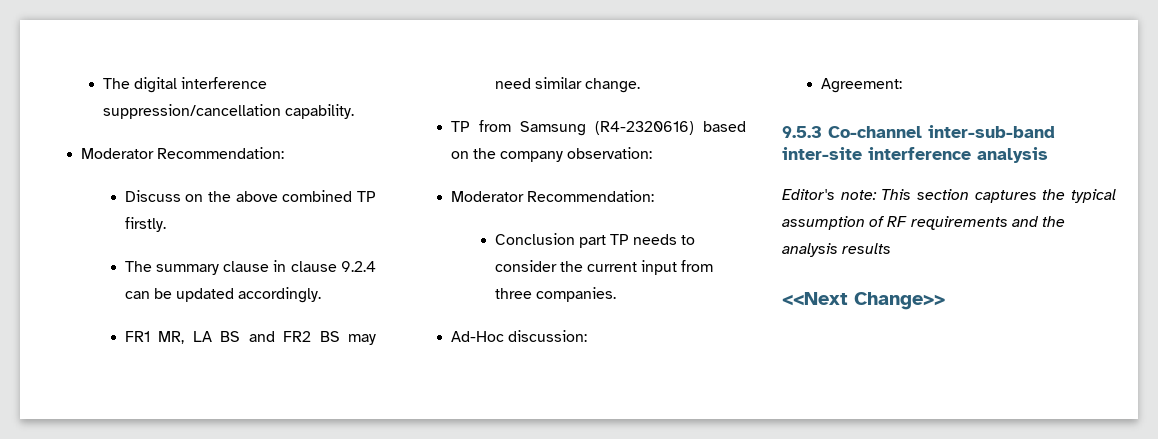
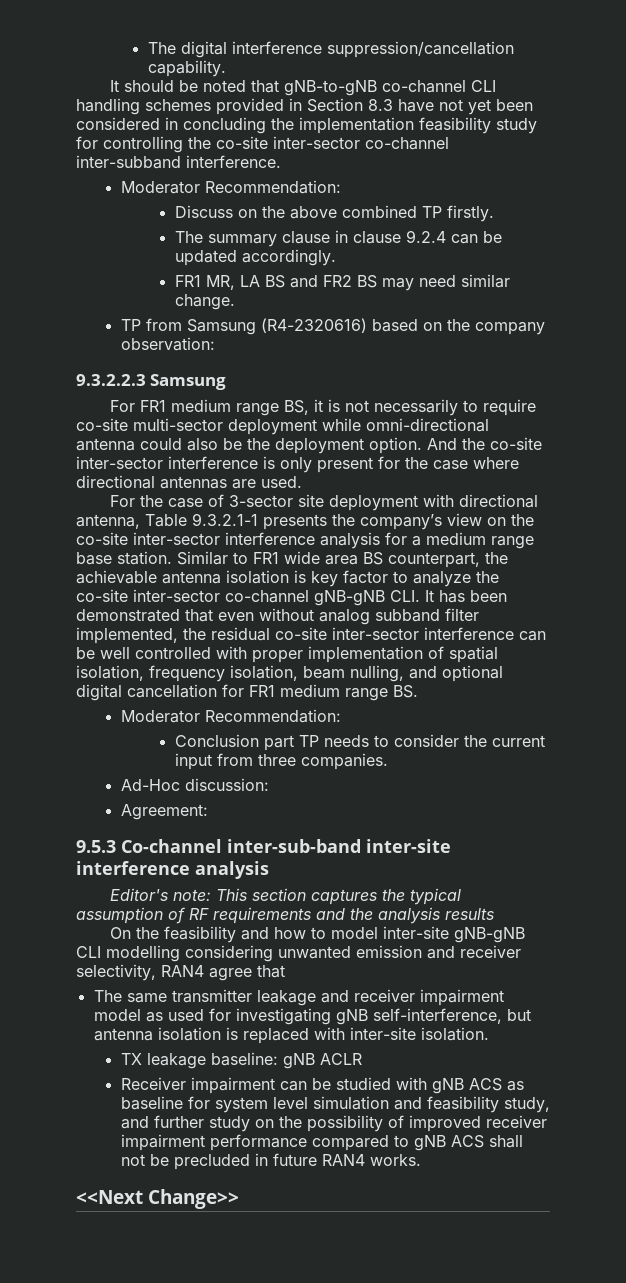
(354, 111) none -> [110,80,497,96] [76,98,533,115] [76,117,537,134] [76,136,449,153] [76,155,281,169] // It should be noted that gNB-to-gNB co-channel CLI handling schemes provided in Section 8.3 have not yet been considered in concluding the implementation feasibility study for controlling the co-site inter-sector co-channel inter-subband interference.
(653, 153) none -> [76,374,227,390] [110,399,537,416] [76,418,489,435] [76,437,542,454] [76,456,519,473] [76,475,302,489] [110,494,539,511] [76,513,534,530] [76,532,534,549] [76,551,508,568] [76,570,499,587] [76,589,507,606] [76,608,479,625] [76,627,546,644] [76,646,498,663] [76,665,503,682] [76,684,418,701] // 9.3.2.2.3 Samsung // For FR1 medium range BS, it is not necessarily to require co-site multi-sector deployment while omni-directional antenna could also be the deployment option. And the co-site inter-sector interference is only present for the case where directional antennas are used. // For the case of 3-sector site deployment with directional antenna, Table 9.3.2.1-1 presents the company’s view on the co-site inter-sector interference analysis for a medium range base station. Similar to FR1 wide area BS counterpart, the achievable antenna isolation is key factor to analyze the co-site inter-sector co-channel gNB-gNB CLI. It has been demonstrated that even without analog subband filter implemented, the residual co-site inter-sector interference can be well controlled with proper implementation of spatial isolation, frequency isolation, beam nulling, and optional digital cancellation for FR1 medium range BS.
(892, 248) none -> [110,926,526,943] [76,945,521,962] [76,964,285,981] [93,989,504,1006] [93,1008,531,1025] [93,1027,489,1044] [120,1052,362,1069] [120,1077,524,1094] [120,1096,550,1113] [120,1115,547,1132] [120,1134,523,1151] [120,1153,421,1170] // On the feasibility and how to model inter-site gNB-gNB CLI modelling considering unwanted emission and receiver selectivity, RAN4 agree that // The same transmitter leakage and receiver impairment model as used for investigating gNB self-interference, but antenna isolation is replaced with inter-site isolation. // TX leakage baseline: gNB ACLR // Receiver impairment can be studied with gNB ACS as baseline for system level simulation and feasibility study, and further study on the possibility of improved receiver impairment performance compared to gNB ACS shall not be precluded in future RAN4 works.

